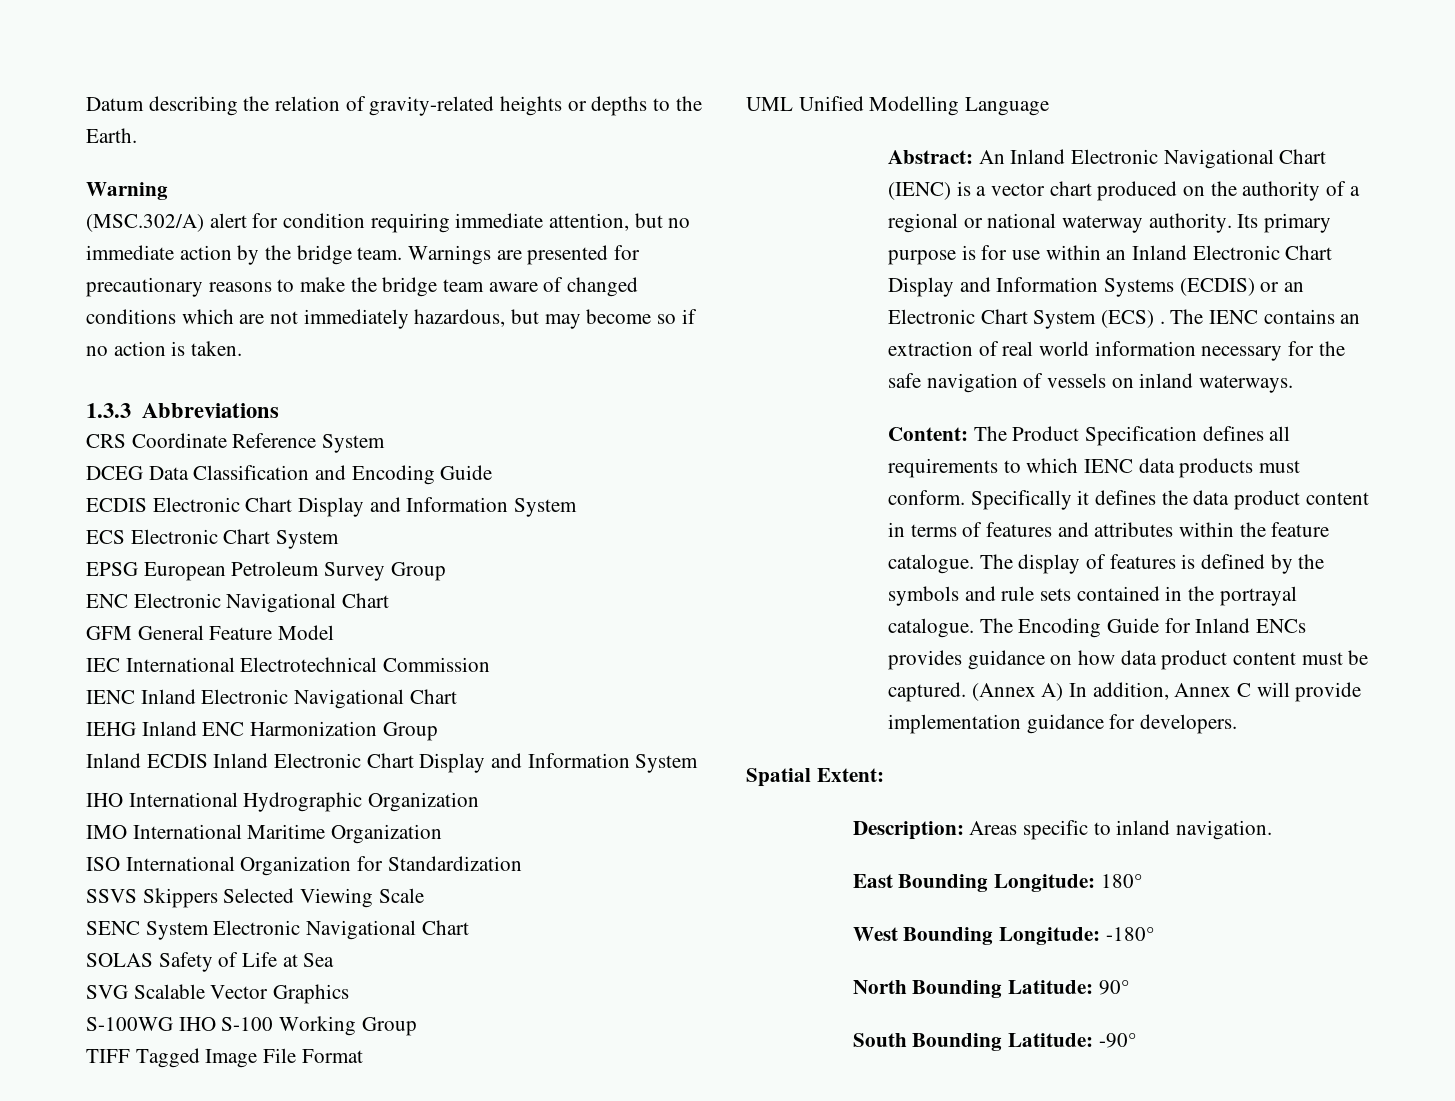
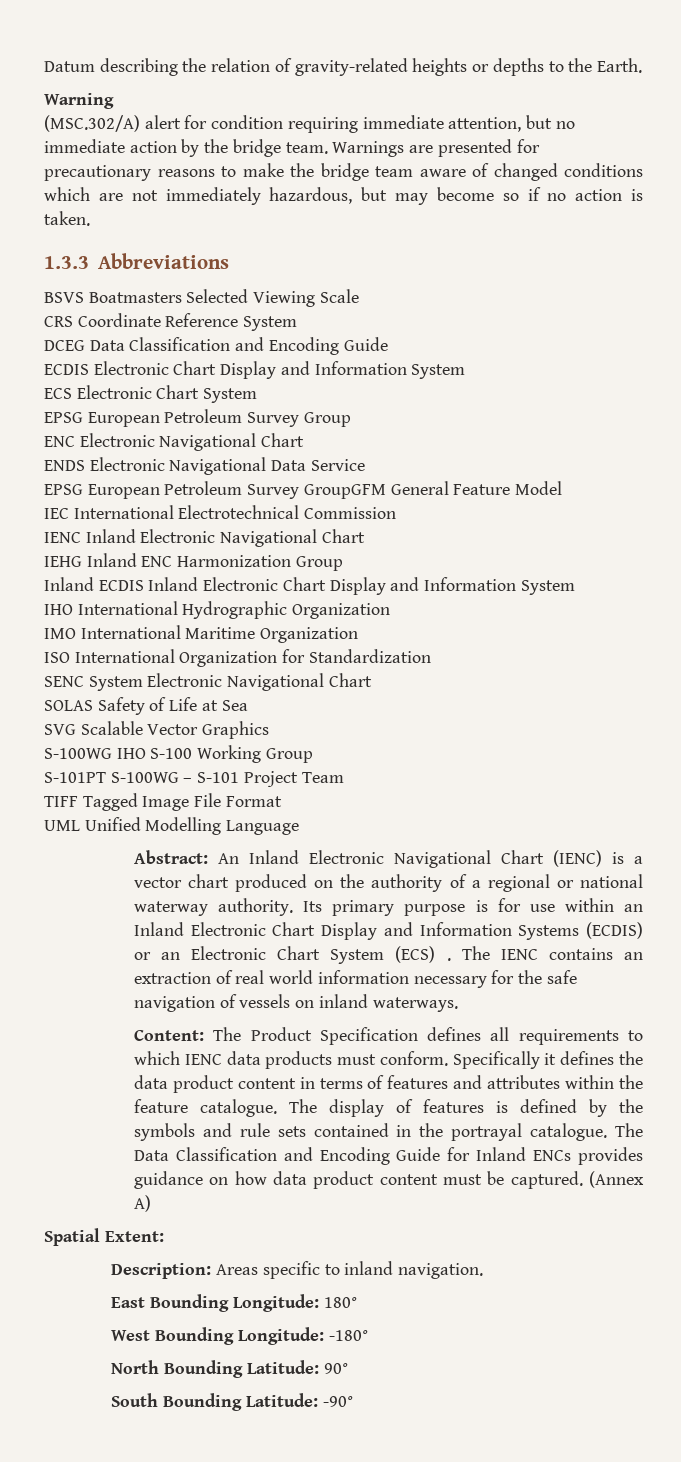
(279, 410) none -> [44,289,359,307] // BSVS Boatmasters Selected Viewing Scale
[86,626,132,640] GFM -> [44,457,365,475] [44,481,386,499] ENDS Electronic Navigational Data Service // EPSG European Petroleum Survey GroupGFM
[86,888,424,908] // SSVS Skippers Selected Viewing Scale -> (431, 656) none
(417, 1026) none -> [44,771,344,787] // S-101PT S-100WG – S-101 Project Team
(1013, 625) none -> [133,1147,313,1161] Data Classification and
[1069,682,1362,702] [888,714,1238,734] In addition, Annex C will provide implementation guidance for developers. -> (151, 1203) none

